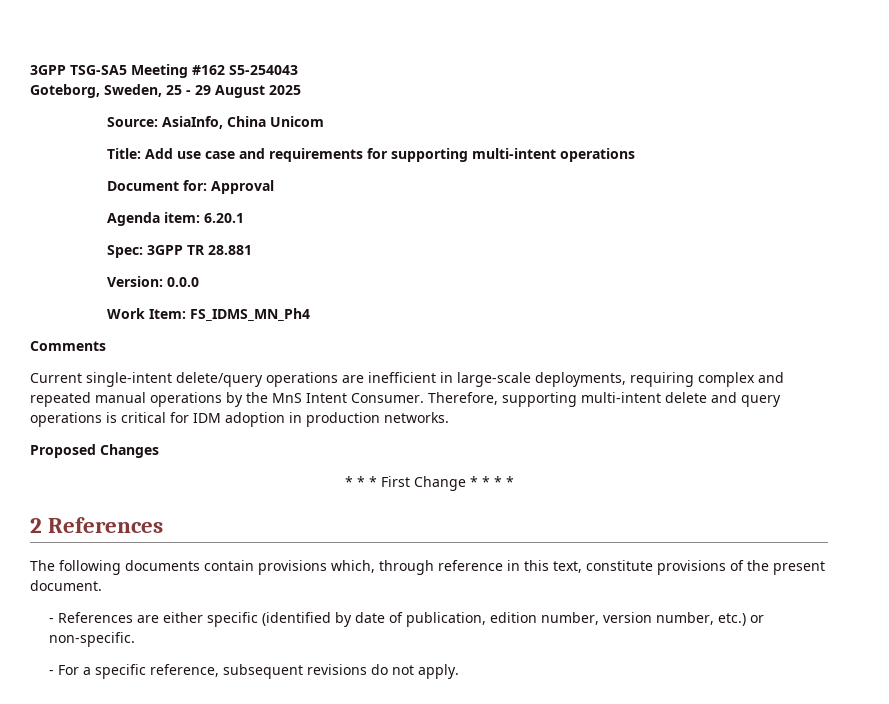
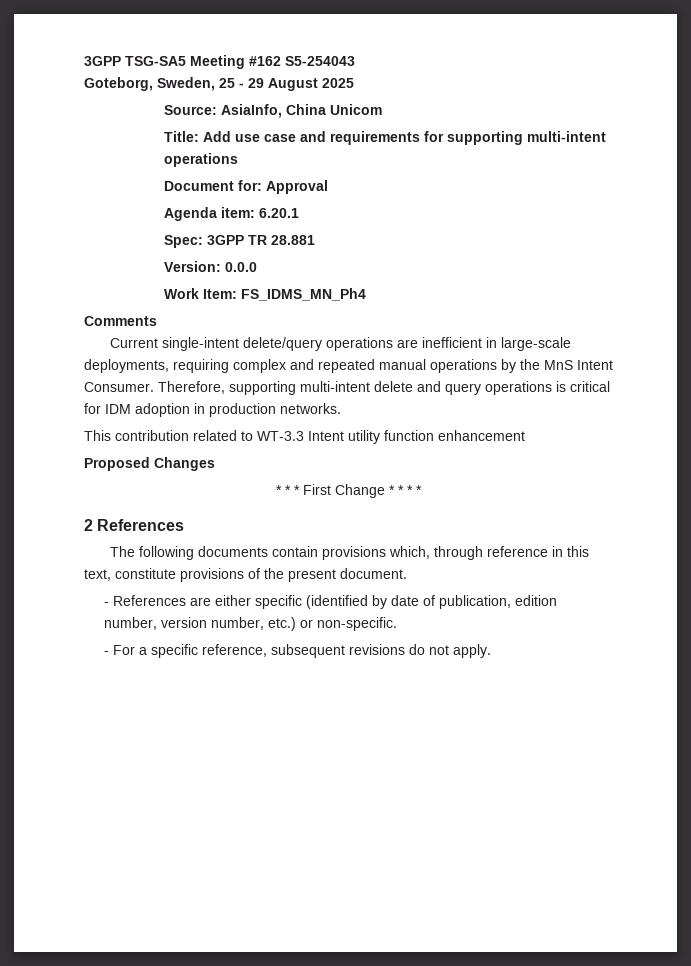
(449, 417) none -> [84,430,525,444] // This contribution related to WT-3.3 Intent utility function enhancement

